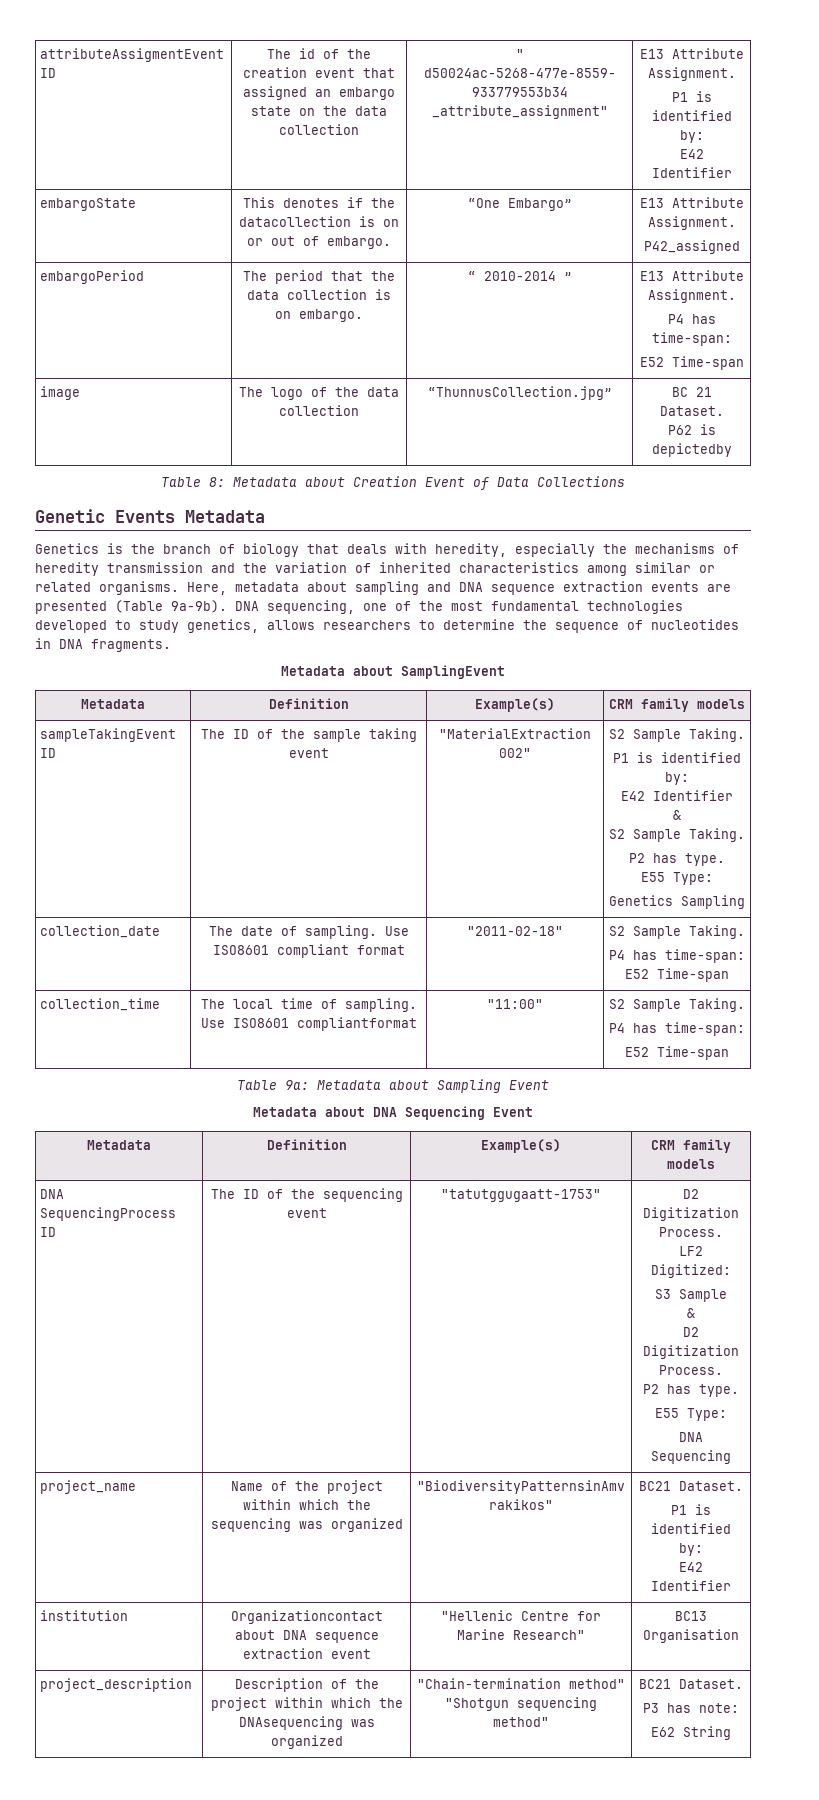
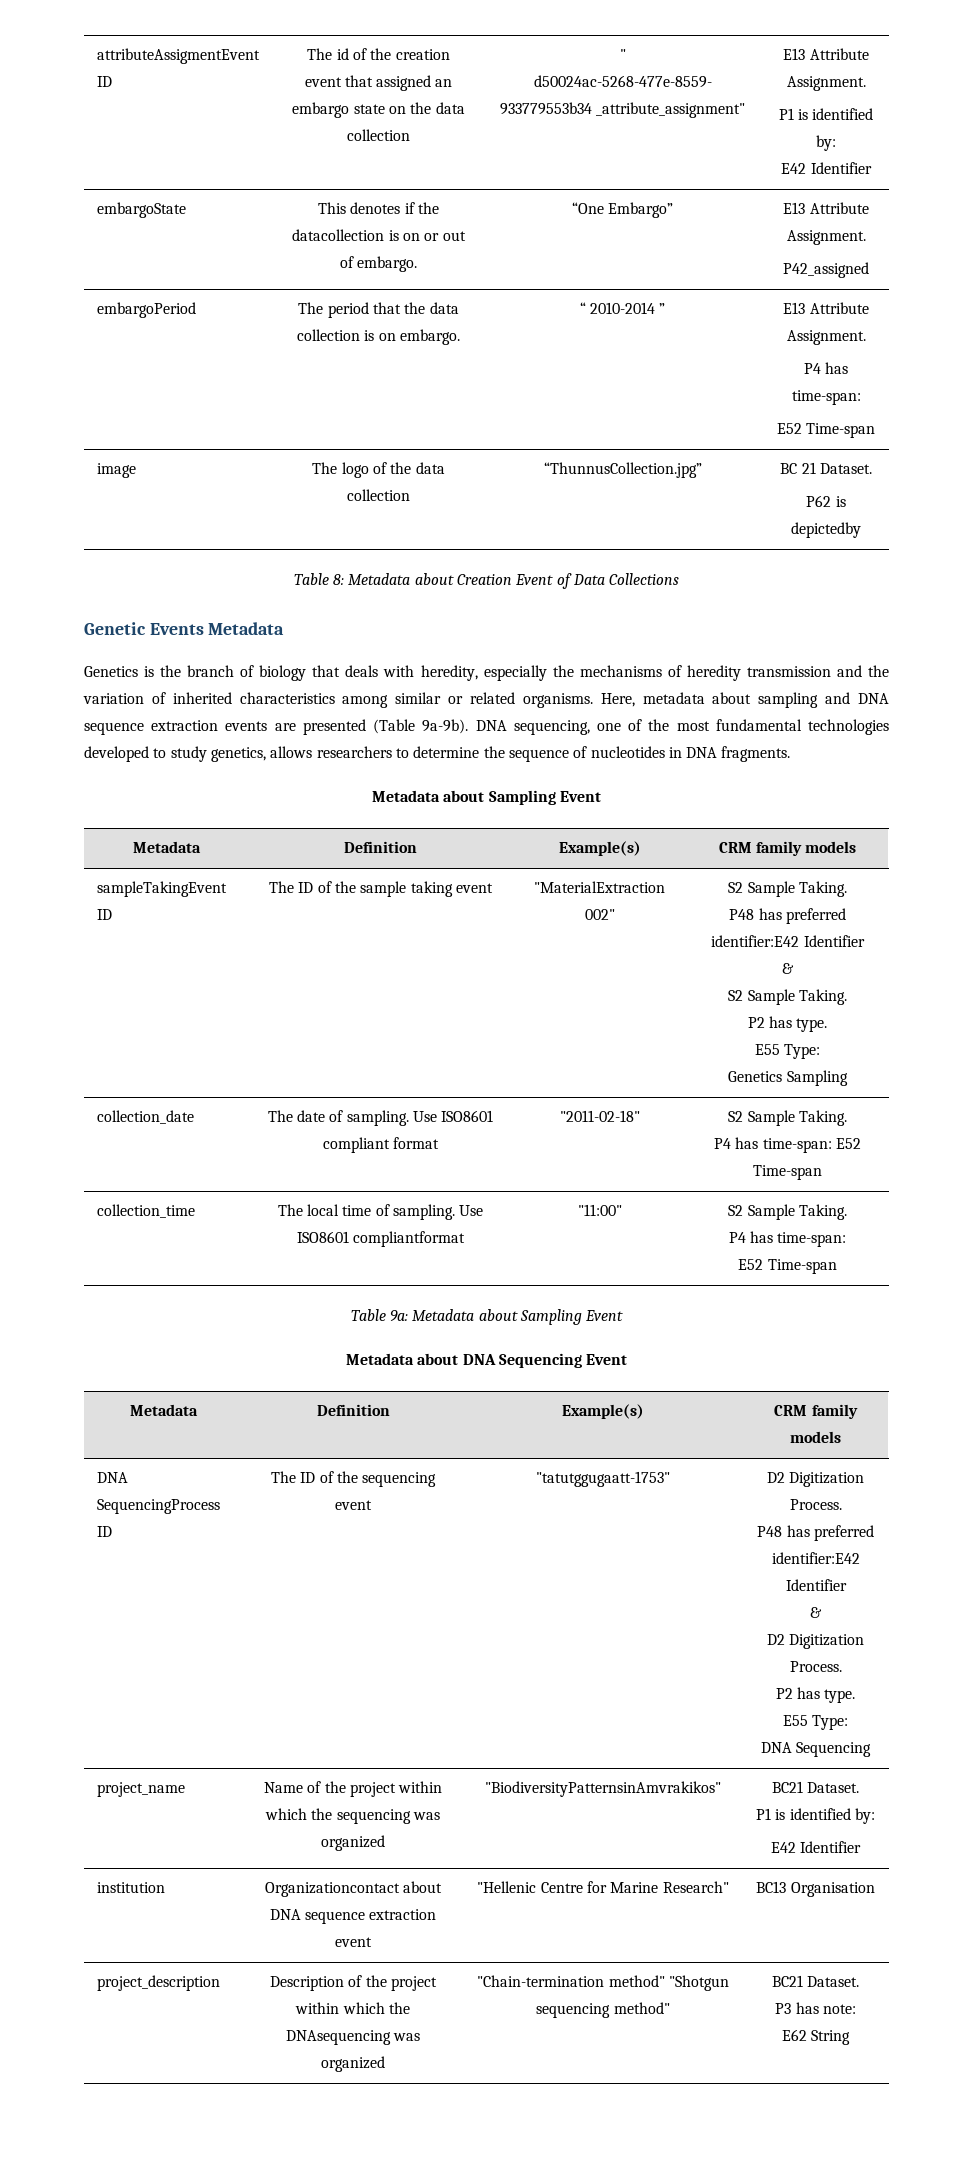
[401,665,505,679] SamplingEvent -> [488,790,601,805] Sampling Event
[613,752,741,763] [665,772,689,785] [621,791,645,801] P1 is identified by: // E42 -> [729,908,846,924] [711,935,800,947] P48 has preferred identifier:E42
[679,1246,703,1256] [651,1264,731,1278] [655,1289,727,1302] LF2 Digitized: // S3 Sample -> [757,1525,874,1541] [771,1552,860,1564] [785,1579,847,1591] P48 has preferred identifier:E42 Identifier

